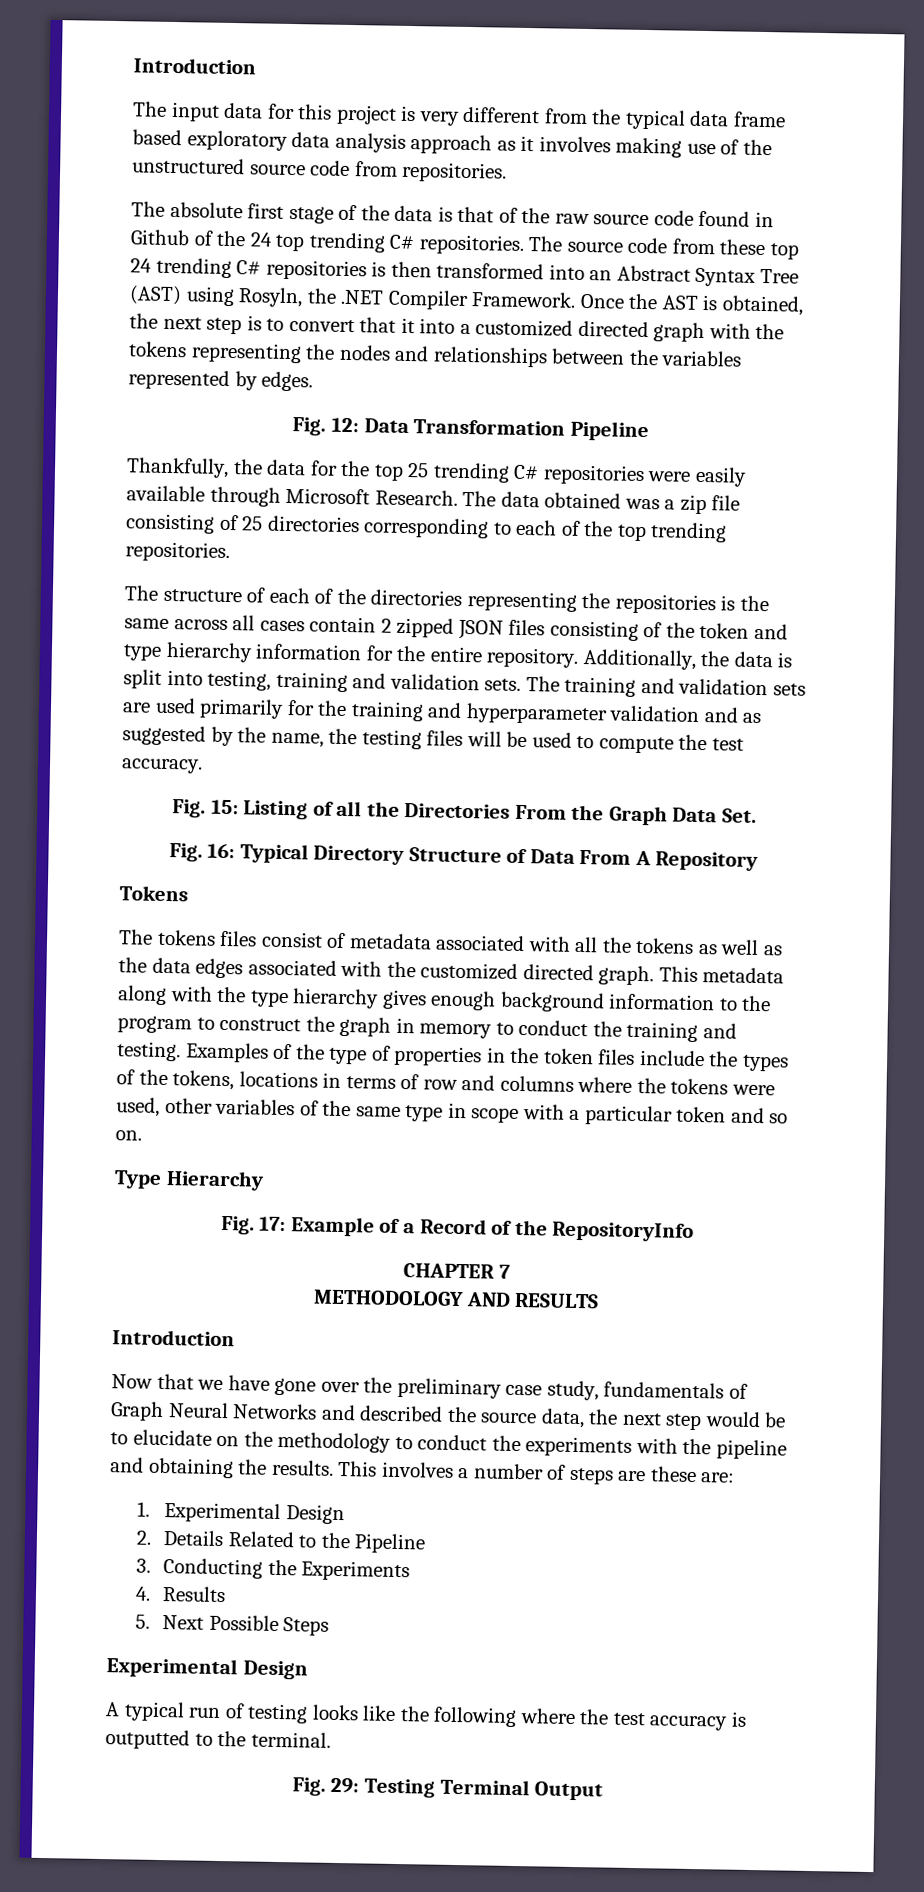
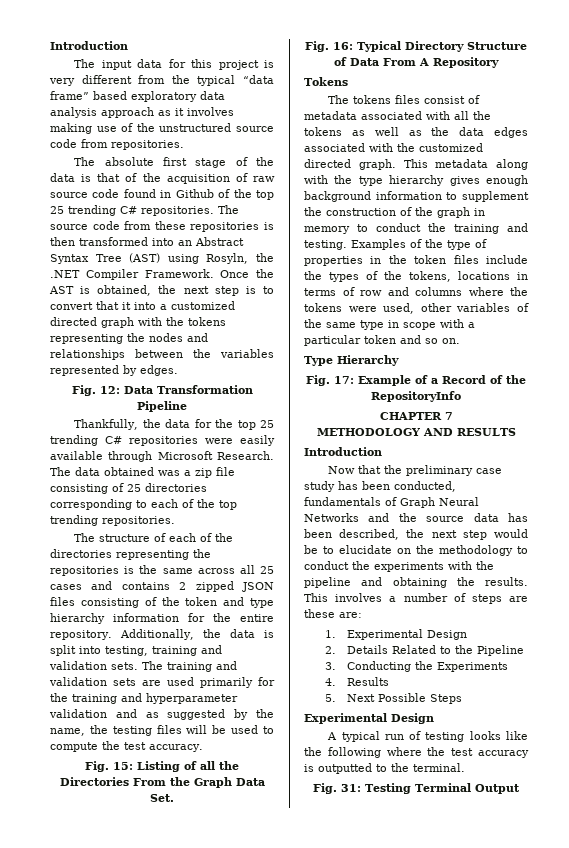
[689,110,786,128] data frame -> [242,75,274,84] [50,91,89,100] “data frame”
(551, 215) none -> [166,173,248,184] acquisition of
[249,232,306,252] 24 top -> [255,190,274,200] [50,206,64,214] top 25
[769,243,799,260] [130,257,262,278] top 24 trending C# -> (186, 225) none
[259,616,377,633] cases contain -> [260,566,274,574] [50,581,170,590] 25 cases and contains
[741,995,772,1012] [117,1015,302,1034] the program to construct -> [462,191,529,202] [304,207,412,216] supplement the construction of
[197,1375,599,1401] we have gone over the preliminary case study, -> [384,465,503,476] [304,481,456,492] the preliminary case study has been conducted,
[359,1405,444,1422] described -> (390, 517) none
[540,1408,585,1429] data, -> [473,513,528,522] [304,529,400,540] data has been described,
[330,1777,360,1794] 29: -> [341,784,362,792] 31:

